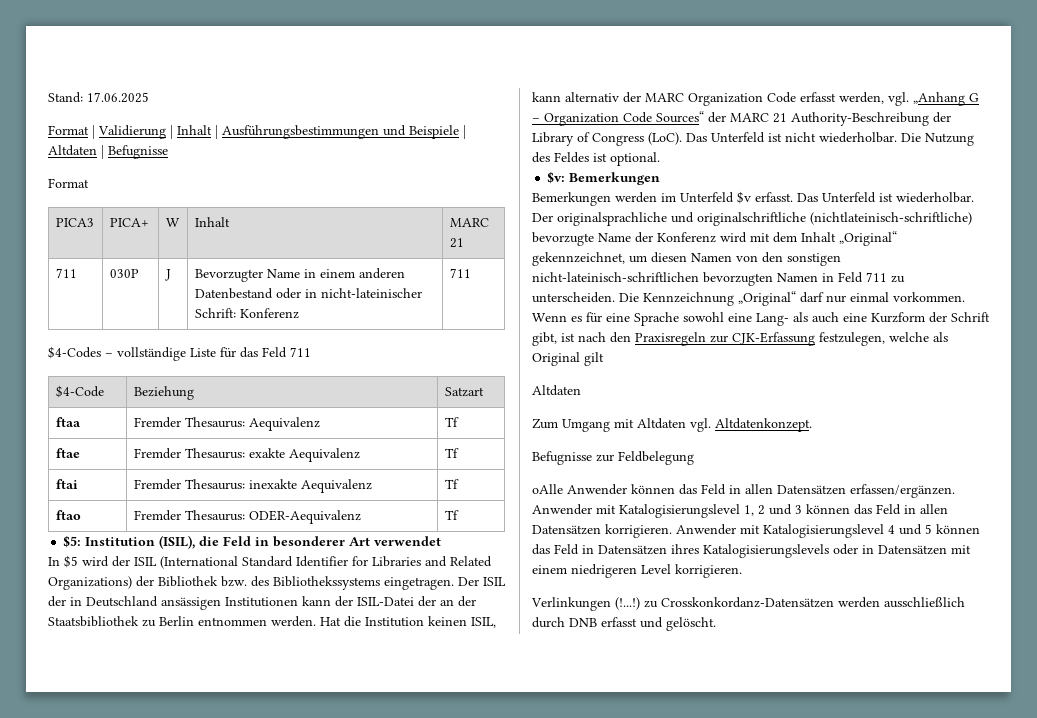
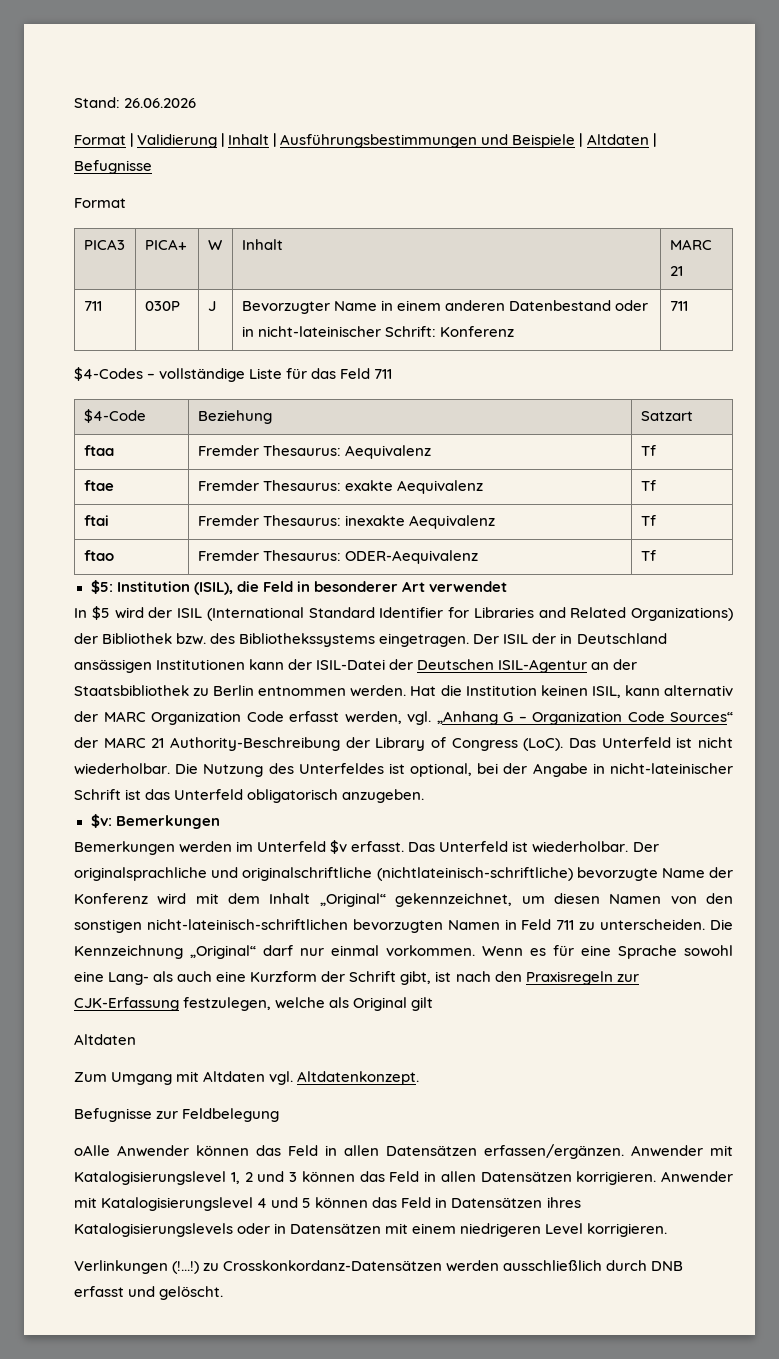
[87,92,149,103] 17.06.2025 -> [124,98,197,108] 26.06.2026
(436, 601) none -> [417,659,588,673] Deutschen ISIL-Agentur
[554,152,660,166] Feldes ist optional. -> [298,763,734,777] [74,789,425,803] Unterfeldes ist optional, bei der Angabe in nicht-lateinischer Schrift ist das Unterfeld obligatorisch anzugeben.

